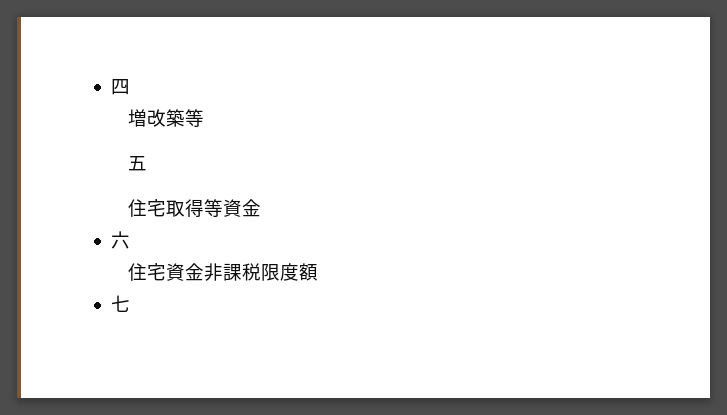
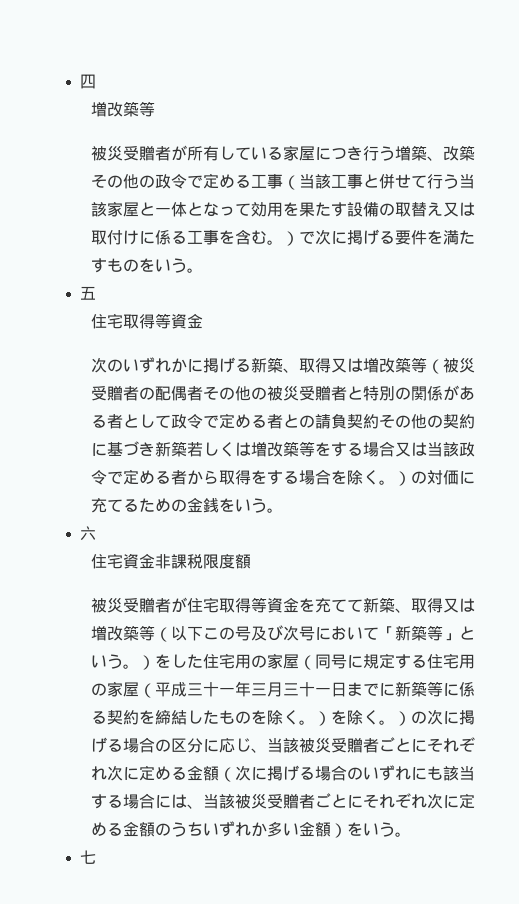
[127,156,147,171] [127,199,261,217] 五 // 住宅取得等資金 -> [90,145,475,161] [90,173,475,190] [90,201,475,217] [90,229,475,246] [90,258,203,273] [80,286,97,300] [90,313,203,329] [90,357,475,374] [90,385,475,401] [90,413,475,429] [90,441,475,457] [90,469,475,486] [90,498,283,513] 被災受贈者が所有している家屋につき行う増築、改築その他の政令で定める工事（当該工事と併せて行う当該家屋と一体となって効用を果たす設備の取替え又は取付けに係る工事を含む。）で次に掲げる要件を満たすものをいう。 // 五 // 住宅取得等資金 // 次のいずれかに掲げる新築、取得又は増改築等（被災受贈者の配偶者その他の被災受贈者と特別の関係がある者として政令で定める者との請負契約その他の契約に基づき新築若しくは増改築等をする場合又は当該政令で定める者から取得をする場合を除く。）の対価に充てるための金銭をいう。
(318, 272) none -> [90,597,475,613] [90,625,475,642] [90,653,475,670] [90,681,475,698] [90,709,475,726] [90,737,475,753] [90,765,475,782] [90,793,475,809] [90,821,411,838] // 被災受贈者が住宅取得等資金を充てて新築、取得又は増改築等（以下この号及び次号において「新築等」という。）をした住宅用の家屋（同号に規定する住宅用の家屋（平成三十一年三月三十一日までに新築等に係る契約を締結したものを除く。）を除く。）の次に掲げる場合の区分に応じ、当該被災受贈者ごとにそれぞれ次に定める金額（次に掲げる場合のいずれにも該当する場合には、当該被災受贈者ごとにそれぞれ次に定める金額のうちいずれか多い金額）をいう。

